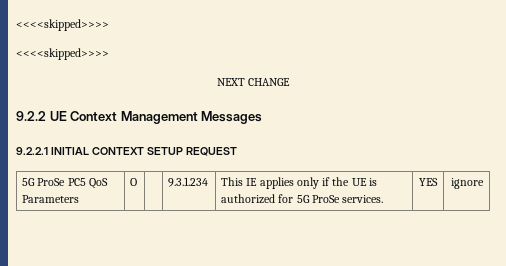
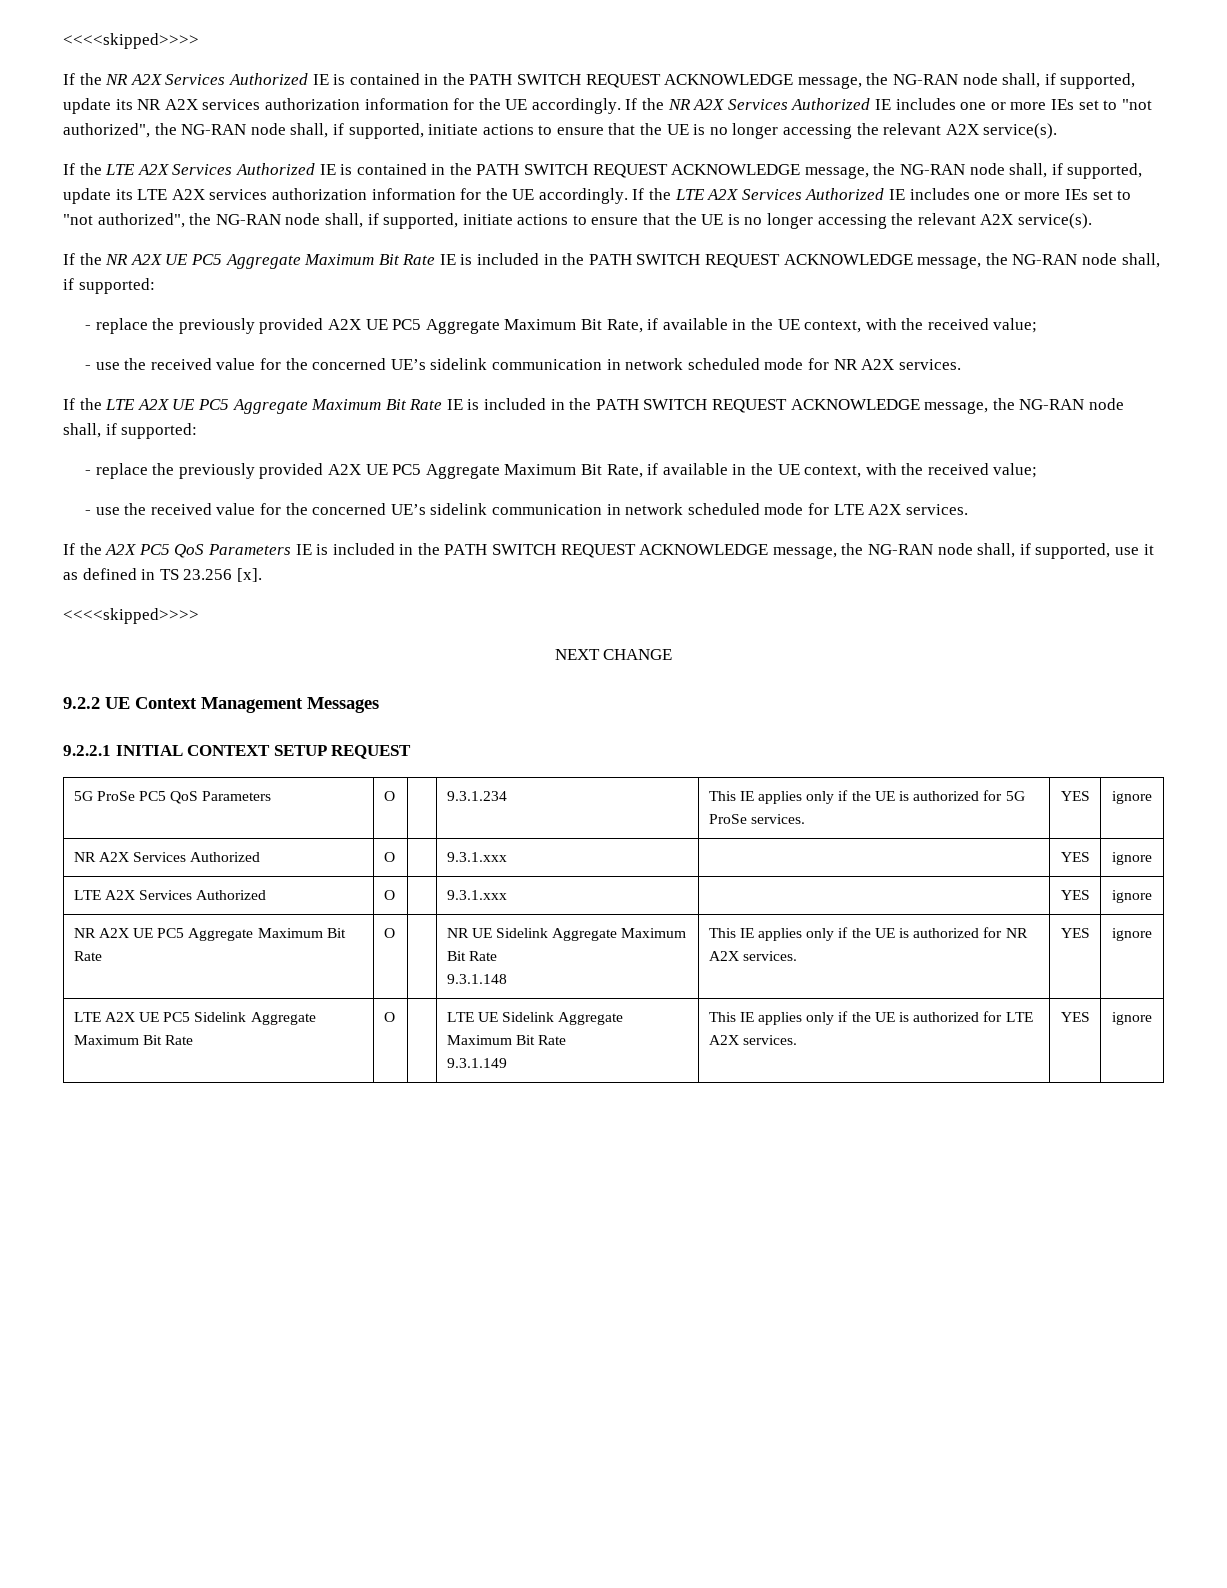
[16,19,109,31] <<<<skipped>>>> -> [63,33,199,49] [63,73,1136,89] [63,98,1152,114] [63,123,1058,139] [63,163,1143,179] [63,188,1132,204] [63,213,1092,229] [63,253,1160,269] [63,278,155,294] [85,318,1038,334] [85,358,961,370] [63,398,1124,414] [63,423,198,439] [85,463,1038,479] [85,503,968,515] [63,543,1154,559] [63,568,262,582] <<<<skipped>>>> // If the NR A2X Services Authorized IE is contained in the PATH SWITCH REQUEST ACKNOWLEDGE message, the NG-RAN node shall, if supported, update its NR A2X services authorization information for the UE accordingly. If the NR A2X Services Authorized IE includes one or more IEs set to "not authorized", the NG-RAN node shall, if supported, initiate actions to ensure that the UE is no longer accessing the relevant A2X service(s). // If the LTE A2X Services Authorized IE is contained in the PATH SWITCH REQUEST ACKNOWLEDGE message, the NG-RAN node shall, if supported, update its LTE A2X services authorization information for the UE accordingly. If the LTE A2X Services Authorized IE includes one or more IEs set to "not authorized", the NG-RAN node shall, if supported, initiate actions to ensure that the UE is no longer accessing the relevant A2X service(s). // If the NR A2X UE PC5 Aggregate Maximum Bit Rate IE is included in the PATH SWITCH REQUEST ACKNOWLEDGE message, the NG-RAN node shall, if supported: // - replace the previously provided A2X UE PC5 Aggregate Maximum Bit Rate, if available in the UE context, with the received value; // - use the received value for the concerned UE’s sidelink communication in network scheduled mode for NR A2X services. // If the LTE A2X UE PC5 Aggregate Maximum Bit Rate IE is included in the PATH SWITCH REQUEST ACKNOWLEDGE message, the NG-RAN node shall, if supported: // - replace the previously provided A2X UE PC5 Aggregate Maximum Bit Rate, if available in the UE context, with the received value; // - use the received value for the concerned UE’s sidelink communication in network scheduled mode for LTE A2X services. // If the A2X PC5 QoS Parameters IE is included in the PATH SWITCH REQUEST ACKNOWLEDGE message, the NG-RAN node shall, if supported, use it as defined in TS 23.256 [x].
(484, 183) none -> [73,852,261,862] [383,852,395,862] [446,852,507,862] [1060,852,1090,862] [1112,852,1152,865] [73,890,267,900] [383,890,395,900] [446,890,507,900] [1060,890,1090,900] [1112,890,1152,903] [73,928,346,941] [73,951,102,961] [383,928,395,938] [446,928,687,941] [446,951,497,961] [446,974,507,984] [708,927,1028,941] [708,951,797,961] [1060,928,1090,938] [1112,928,1152,941] [73,1012,316,1025] [73,1035,194,1045] [383,1012,395,1022] [446,1012,624,1025] [446,1035,567,1045] [446,1058,507,1068] [708,1011,1033,1025] [708,1035,797,1045] [1060,1012,1090,1022] [1112,1012,1152,1025] // NR A2X Services Authorized | O | | 9.3.1.xxx | | YES | ignore // LTE A2X Services Authorized | O | | 9.3.1.xxx | | YES | ignore // NR A2X UE PC5 Aggregate Maximum Bit Rate | O | | NR UE Sidelink Aggregate Maximum Bit Rate // 9.3.1.148 | This IE applies only if the UE is authorized for NR A2X services. | YES | ignore // LTE A2X UE PC5 Sidelink Aggregate Maximum Bit Rate | O | | LTE UE Sidelink Aggregate Maximum Bit Rate // 9.3.1.149 | This IE applies only if the UE is authorized for LTE A2X services. | YES | ignore

